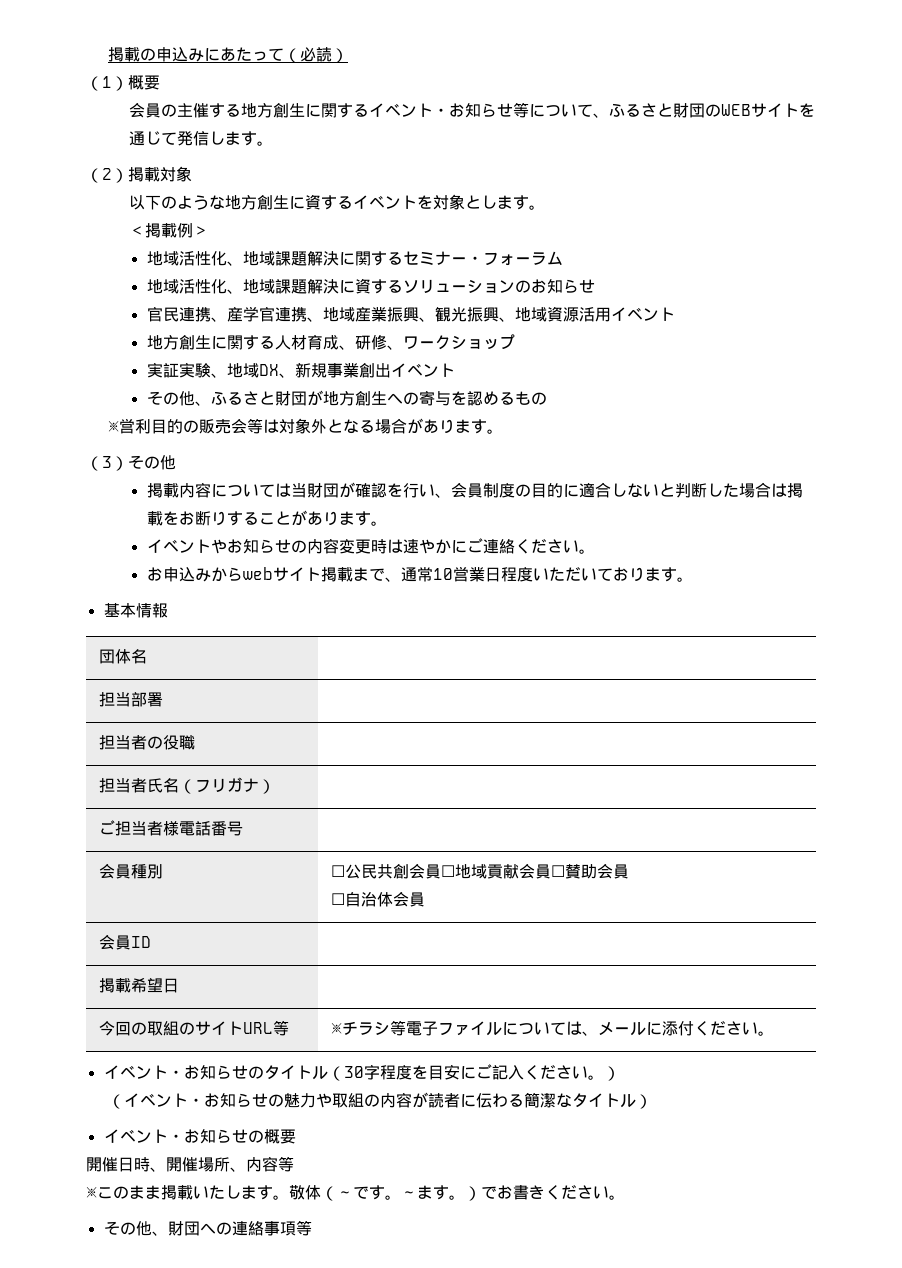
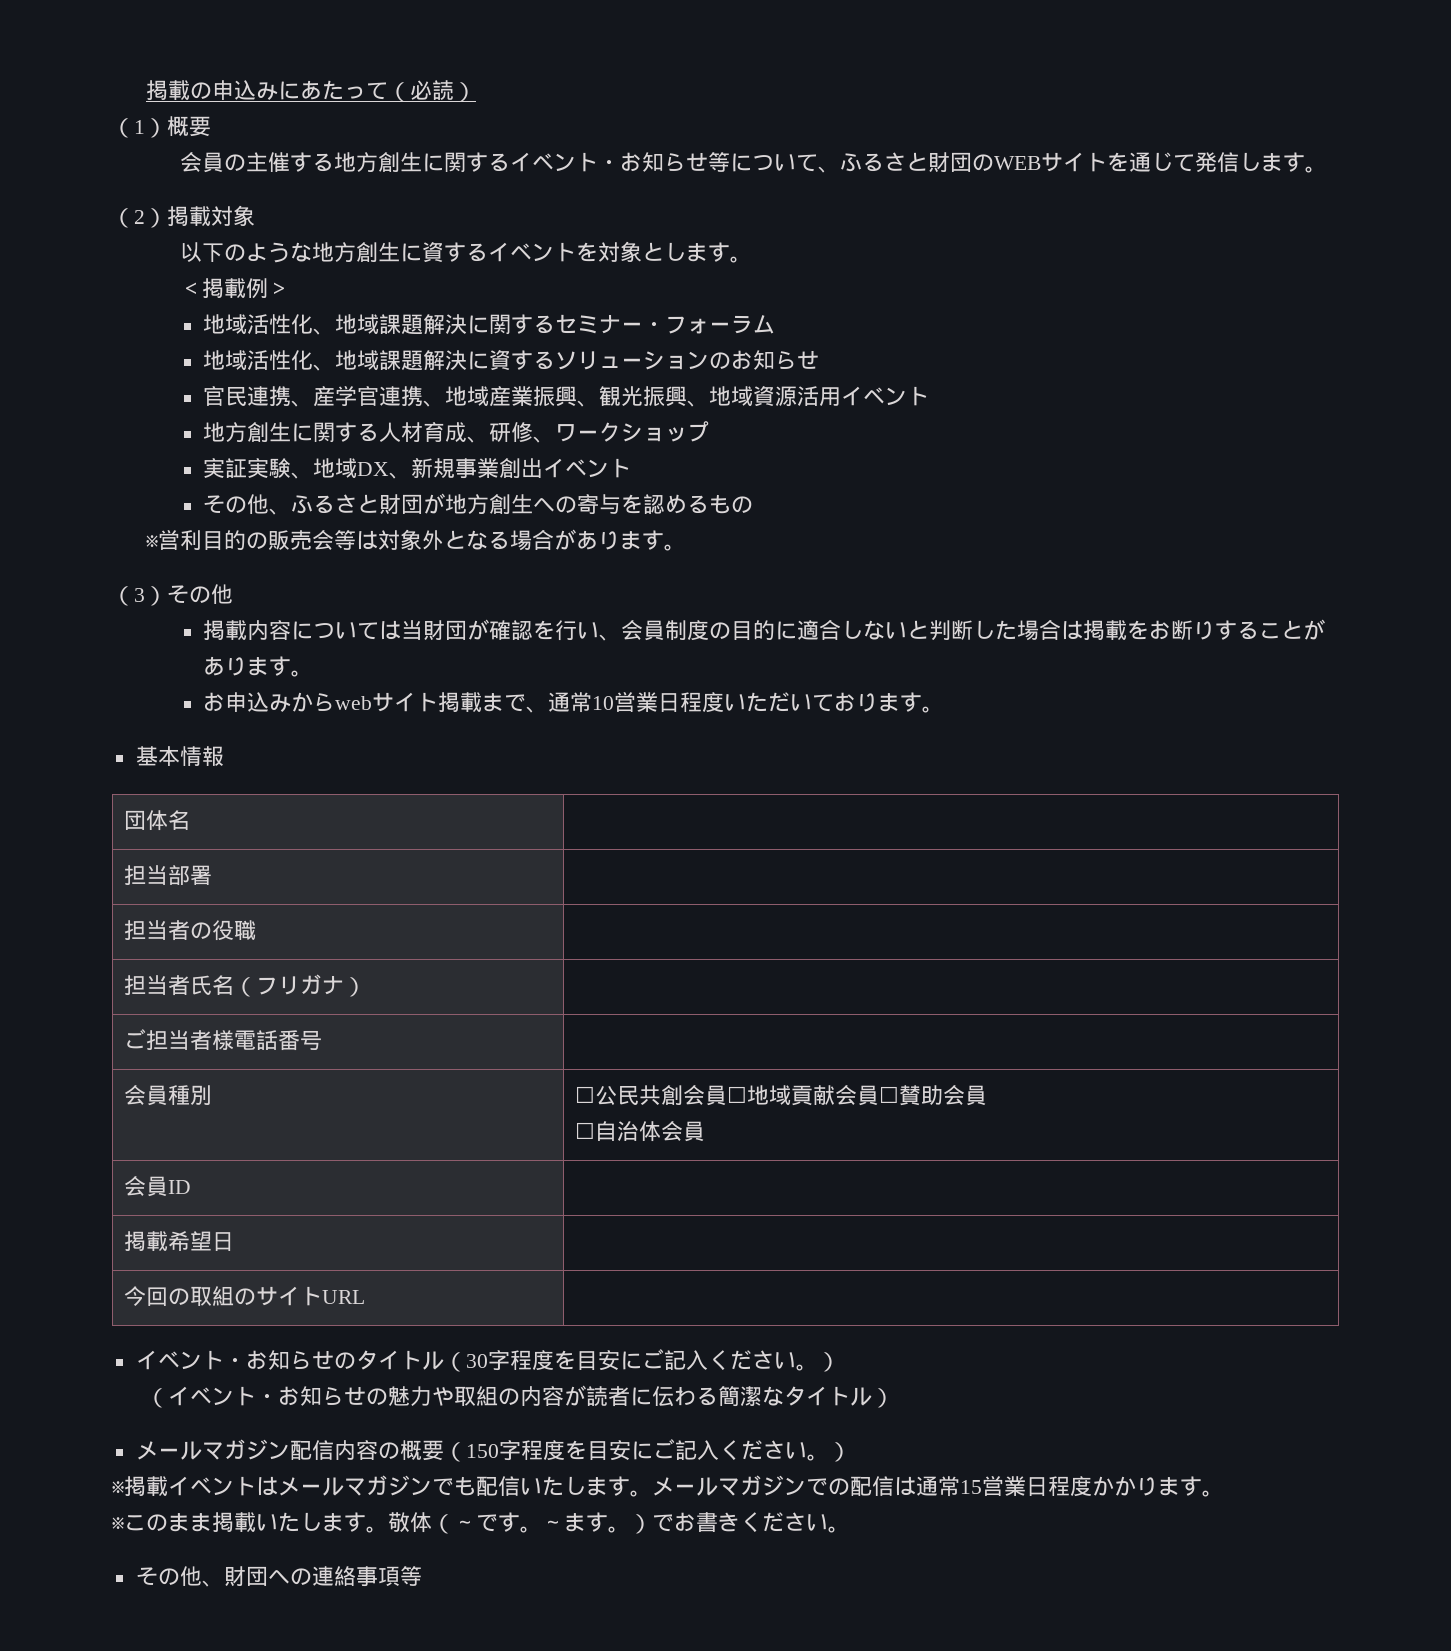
[146,538,595,554] // イベントやお知らせの内容変更時は速やかにご連絡ください。 -> (314, 673) none
[272,1020,289,1036] [330,1020,774,1036] 等 | ※チラシ等電子ファイルについては、メールに添付ください。 -> (366, 1297) |
[103,1129,296,1144] [86,1156,294,1172] イベント・お知らせの概要 // 開催日時、開催場所、内容等 -> [135,1439,851,1462] [112,1475,1224,1497] メールマガジン配信内容の概要（150字程度を目安にご記入ください。） // ※掲載イベントはメールマガジンでも配信いたします。メールマガジンでの配信は通常15営業日程度かかります。

